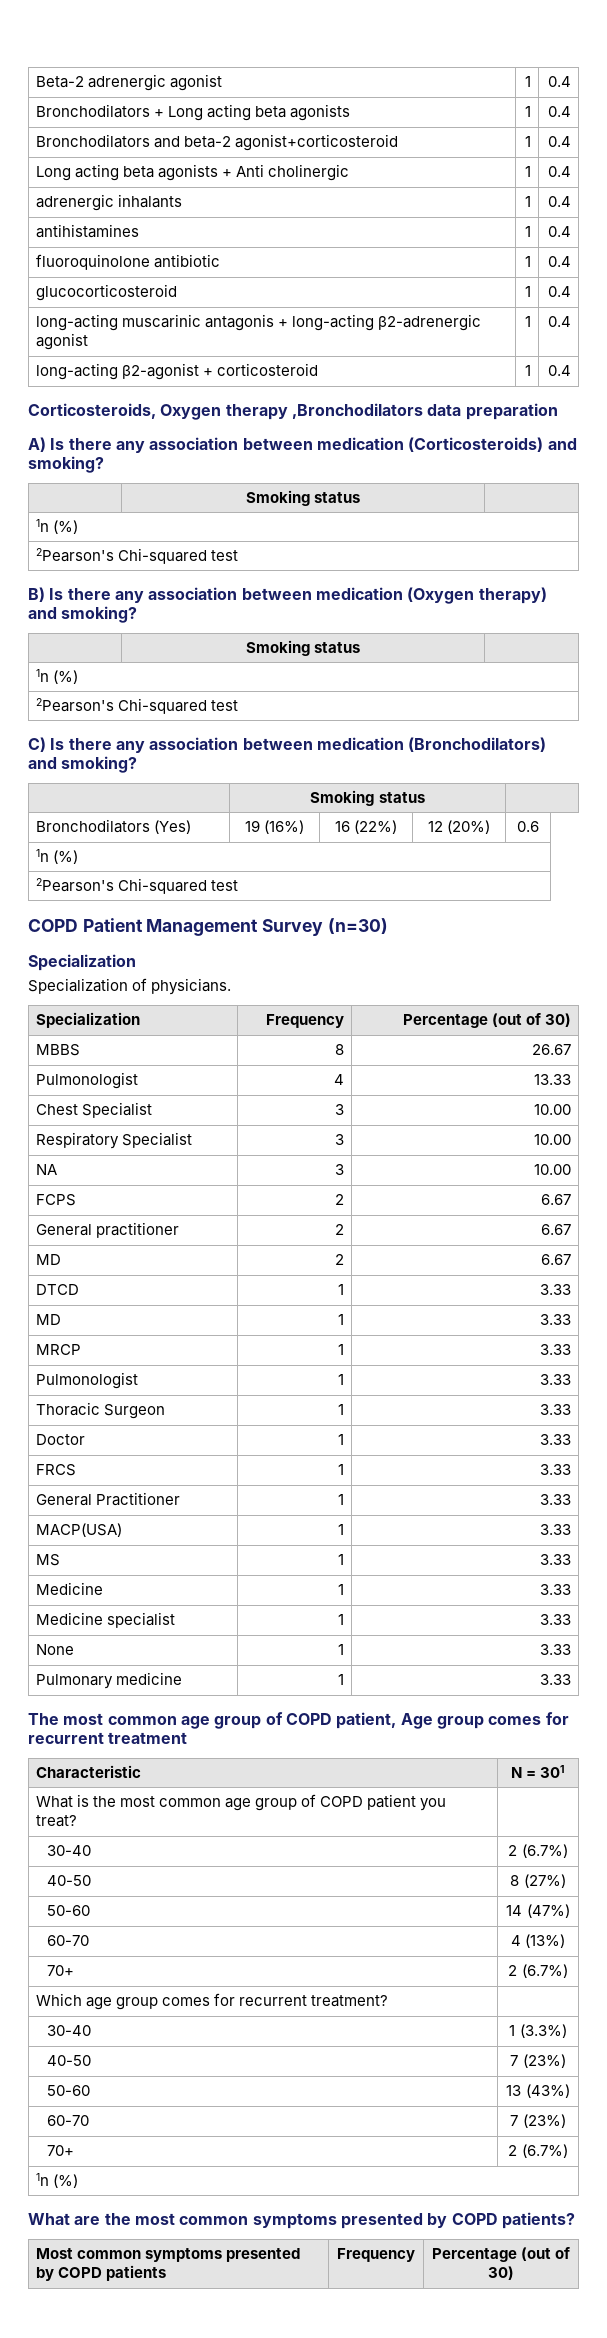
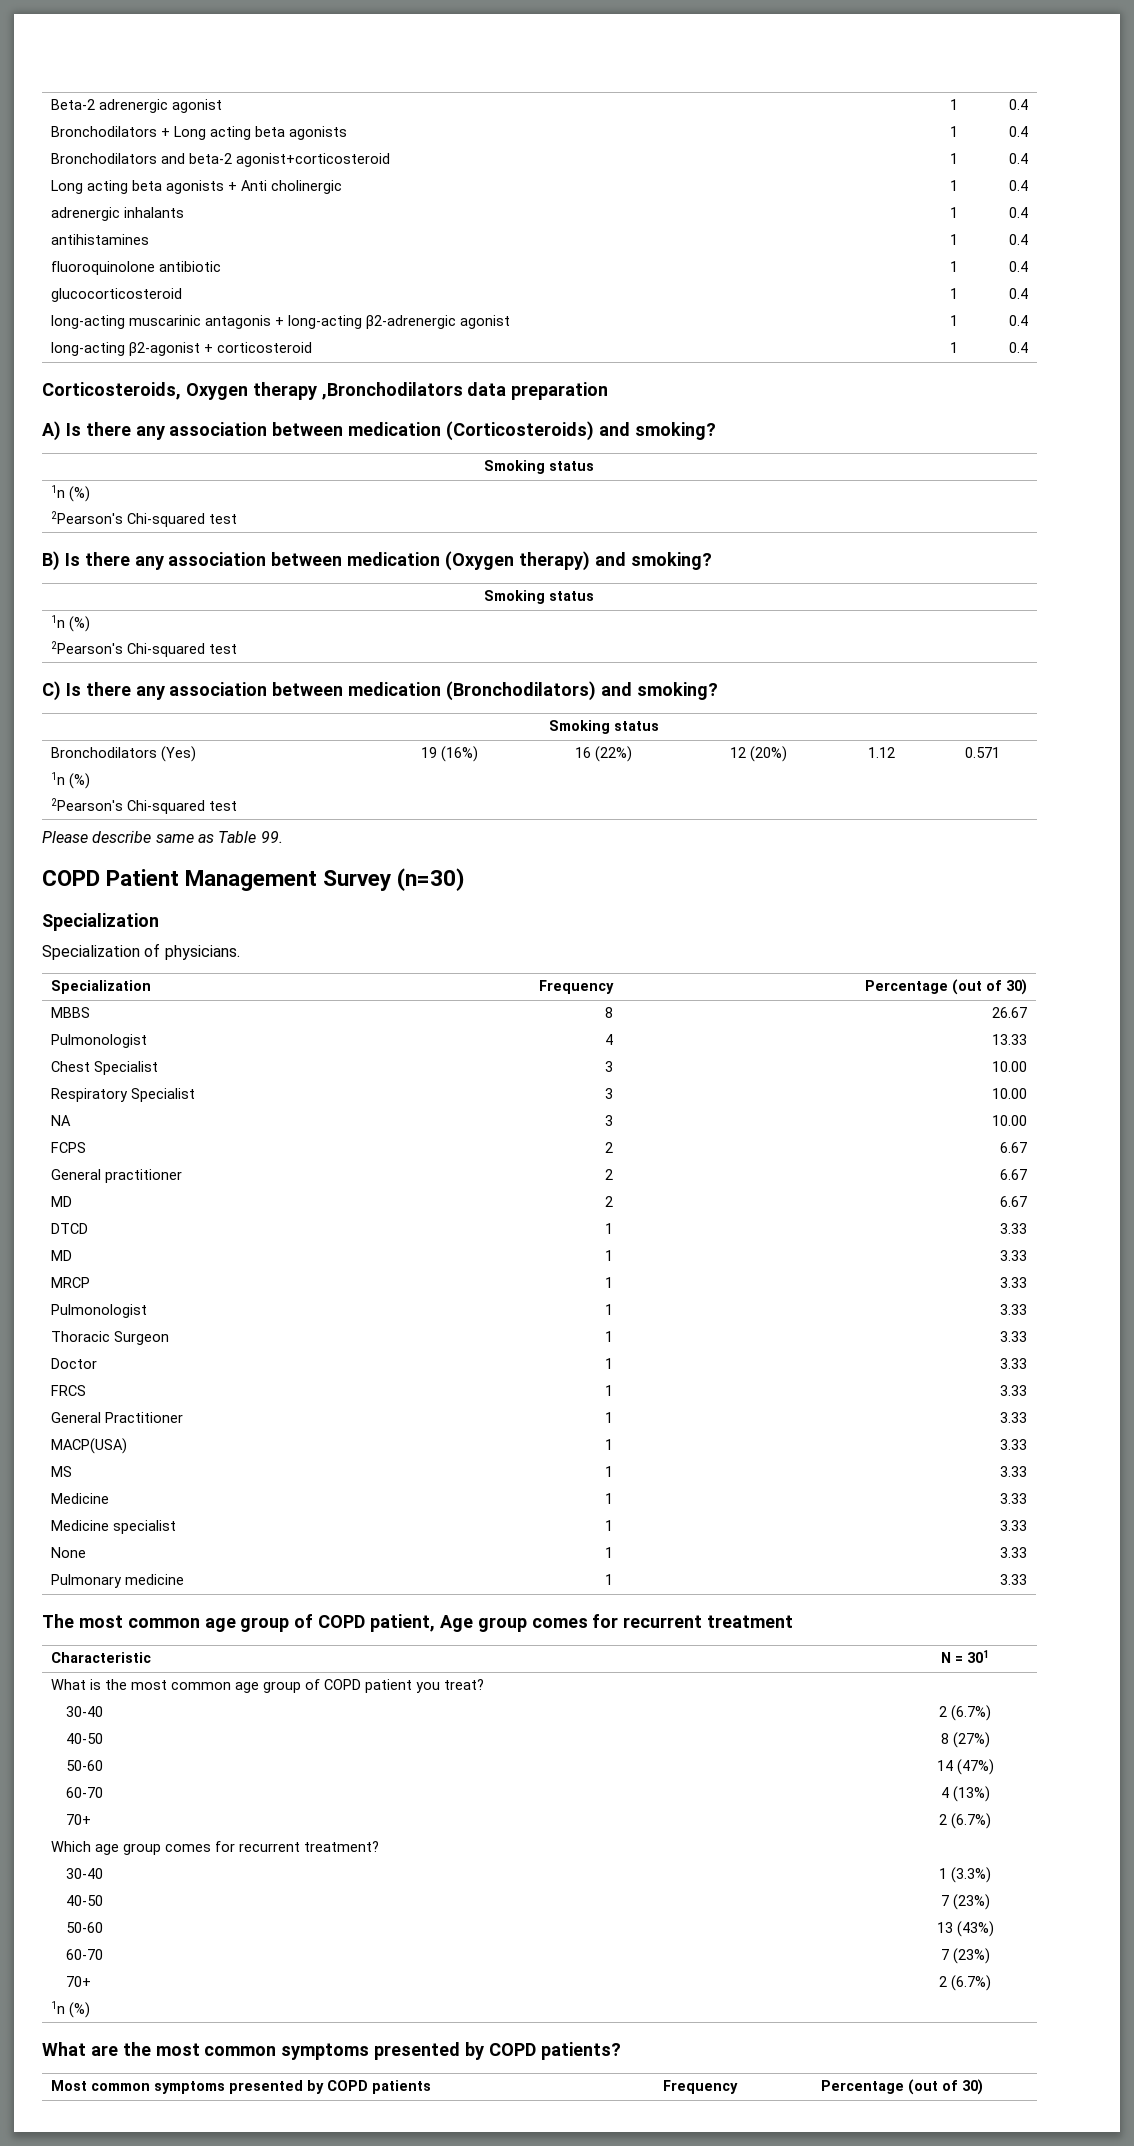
[517,821,539,832] [35,849,78,864] [35,878,238,894] 0.6 // 1n (%) // 2Pearson's Chi-squared test -> [868,747,895,758] [964,747,1000,758] [51,772,91,789] [51,798,238,814] [42,831,283,843] 1.12 | 0.571 // 1n (%) // 2Pearson's Chi-squared test // Please describe same as Table 99.

